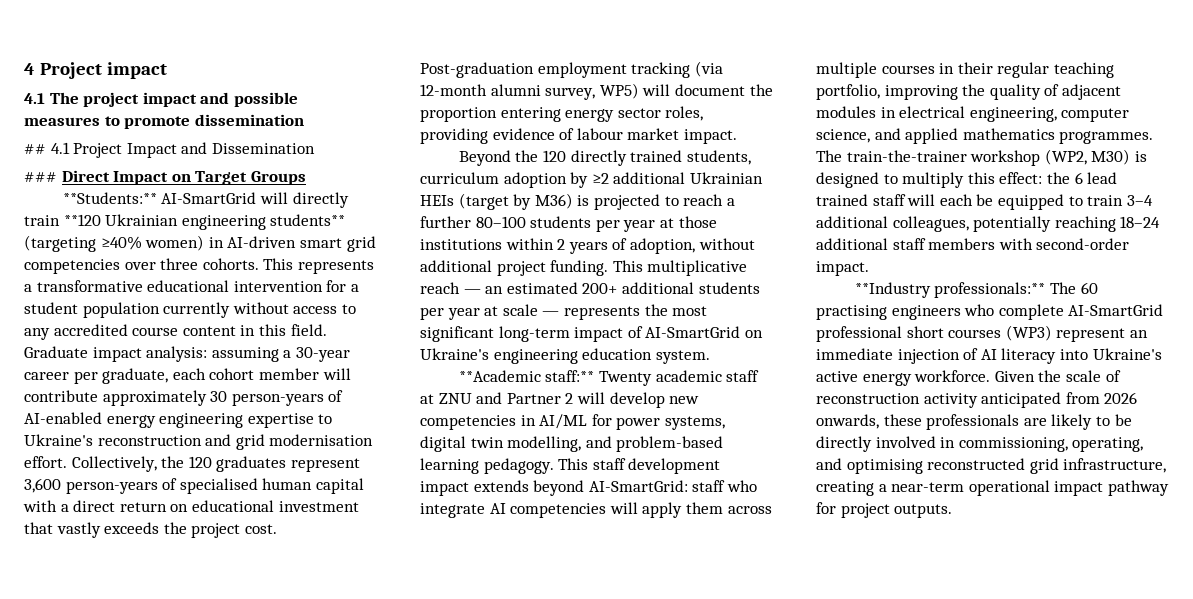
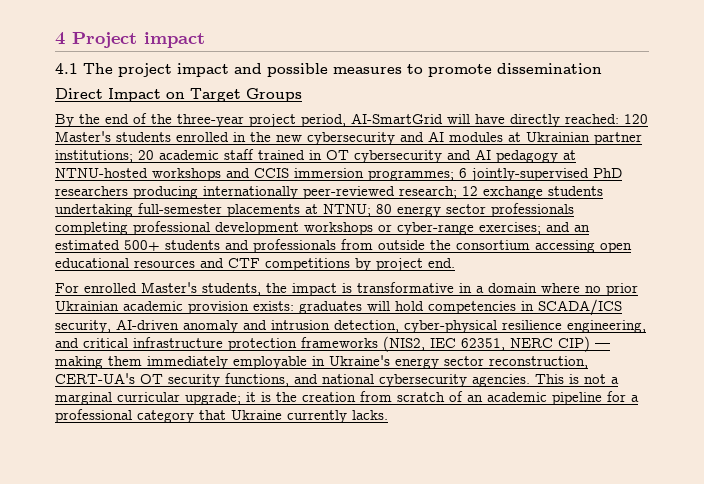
[24,142,315,158] [24,172,57,182] ## 4.1 Project Impact and Dissemination // ### -> (602, 68) none
[62,192,349,208] [24,214,346,230] [24,235,376,252] [24,258,374,274] [24,280,359,292] [24,302,356,318] [24,324,327,340] [24,346,350,362] [24,368,351,384] [24,390,344,406] [24,412,333,428] [24,434,374,450] [24,456,360,472] [24,478,364,494] [23,500,359,512] [24,522,277,538] [420,61,723,78] [420,83,773,100] [420,106,704,122] [420,128,737,144] [458,150,751,166] [420,172,763,188] [420,193,735,210] [420,216,717,232] [420,238,755,254] [420,260,748,276] [420,282,760,294] [420,304,708,320] [420,326,763,342] [420,348,710,364] [458,370,760,386] [420,392,700,408] [420,414,725,430] [420,436,724,452] [420,458,721,474] [420,480,757,496] [420,502,772,518] [816,62,1114,78] [816,84,1121,100] [816,106,1130,122] [816,128,1154,144] [816,149,1147,166] [816,172,1118,188] [816,194,1153,210] [816,216,1161,232] [816,238,1130,250] [816,261,869,276] [854,282,1098,298] [816,304,1164,320] [816,325,1148,342] [816,348,1162,364] [816,370,1121,386] [816,392,1138,408] [816,414,1132,430] [816,436,1144,452] [816,458,1167,474] [816,480,1169,496] [816,502,953,518] **Students:** AI-SmartGrid will directly train **120 Ukrainian engineering students** (targeting ≥40% women) in AI-driven smart grid competencies over three cohorts. This represents a transformative educational intervention for a student population currently without access to any accredited course content in this field. Graduate impact analysis: assuming a 30-year career per graduate, each cohort member will contribute approximately 30 person-years of AI-enabled energy engineering expertise to Ukraine's reconstruction and grid modernisation effort. Collectively, the 120 graduates represent 3,600 person-years of specialised human capital with a direct return on educational investment that vastly exceeds the project cost. Post-graduation employment tracking (via 12-month alumni survey, WP5) will document the proportion entering energy sector roles, providing evidence of labour market impact. // Beyond the 120 directly trained students, curriculum adoption by ≥2 additional Ukrainian HEIs (target by M36) is projected to reach a further 80–100 students per year at those institutions within 2 years of adoption, without additional project funding. This multiplicative reach — an estimated 200+ additional students per year at scale — represents the most significant long-term impact of AI-SmartGrid on Ukraine's engineering education system. // **Academic staff:** Twenty academic staff at ZNU and Partner 2 will develop new competencies in AI/ML for power systems, digital twin modelling, and problem-based learning pedagogy. This staff development impact extends beyond AI-SmartGrid: staff who integrate AI competencies will apply them across multiple courses in their regular teaching portfolio, improving the quality of adjacent modules in electrical engineering, computer science, and applied mathematics programmes. The train-the-trainer workshop (WP2, M30) is designed to multiply this effect: the 6 lead trained staff will each be equipped to train 3–4 additional colleagues, potentially reaching 18–24 additional staff members with second-order impact. // **Industry professionals:** The 60 practising engineers who complete AI-SmartGrid professional short courses (WP3) represent an immediate injection of AI literacy into Ukraine's active energy workforce. Given the scale of reconstruction activity anticipated from 2026 onwards, these professionals are likely to be directly involved in commissioning, operating, and optimising reconstructed grid infrastructure, creating a near-term operational impact pathway for project outputs. -> [55,113,648,127] [55,131,642,145] [55,149,576,163] [55,168,622,181] [55,186,603,199] [55,203,574,217] [55,221,590,235] [55,239,632,253] [55,258,455,271] [55,282,638,296] [55,299,622,316] [55,319,646,333] [55,336,610,352] [55,355,588,369] [55,373,619,387] [55,391,639,405] [55,409,388,423] By the end of the three-year project period, AI-SmartGrid will have directly reached: 120 Master's students enrolled in the new cybersecurity and AI modules at Ukrainian partner institutions; 20 academic staff trained in OT cybersecurity and AI pedagogy at NTNU-hosted workshops and CCIS immersion programmes; 6 jointly-supervised PhD researchers producing internationally peer-reviewed research; 12 exchange students undertaking full-semester placements at NTNU; 80 energy sector professionals completing professional development workshops or cyber-range exercises; and an estimated 500+ students and professionals from outside the consortium accessing open educational resources and CTF competitions by project end. // For enrolled Master's students, the impact is transformative in a domain where no prior Ukrainian academic provision exists: graduates will hold competencies in SCADA/ICS security, AI-driven anomaly and intrusion detection, cyber-physical resilience engineering, and critical infrastructure protection frameworks (NIS2, IEC 62351, NERC CIP) — making them immediately employable in Ukraine's energy sector reconstruction, CERT-UA's OT security functions, and national cybersecurity agencies. This is not a marginal curricular upgrade; it is the creation from scratch of an academic pipeline for a professional category that Ukraine currently lacks.

